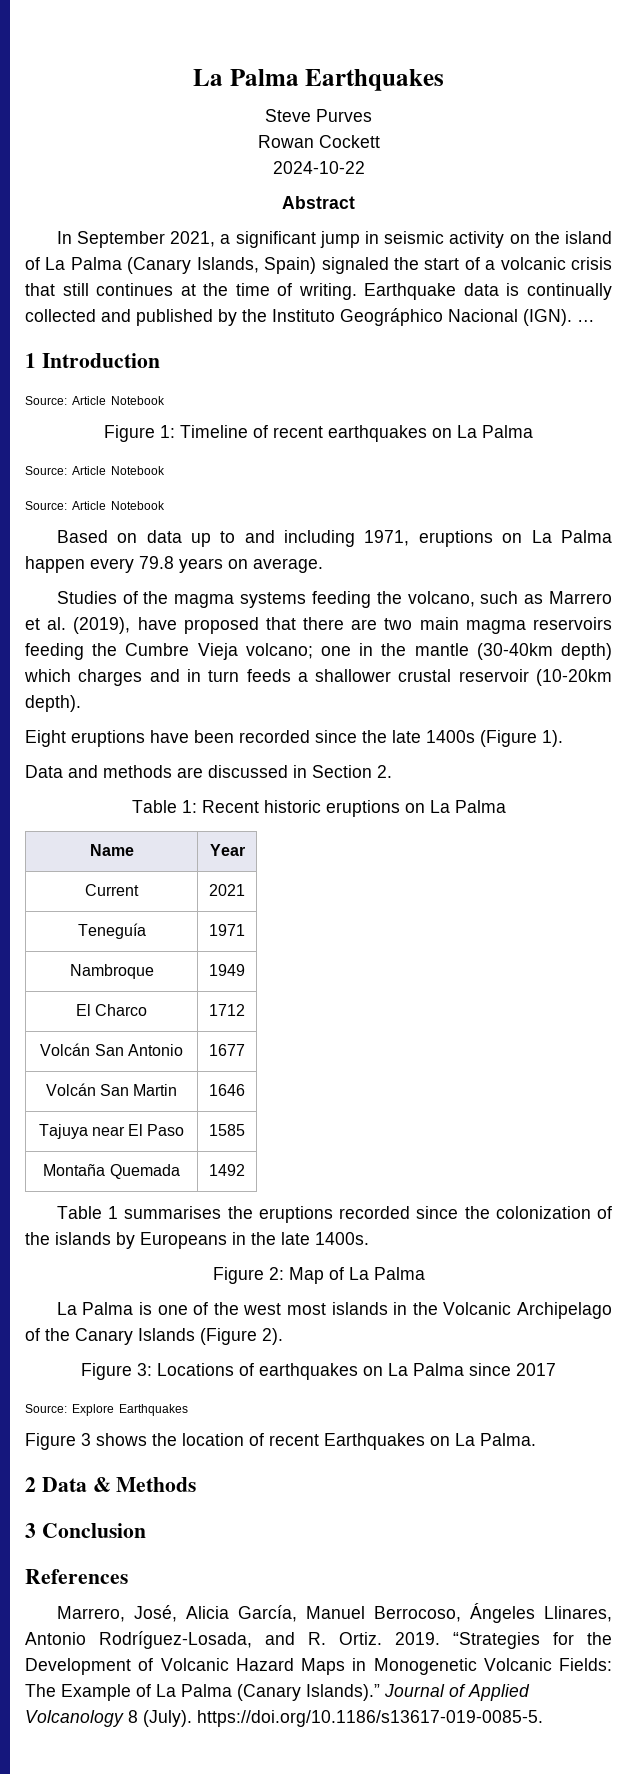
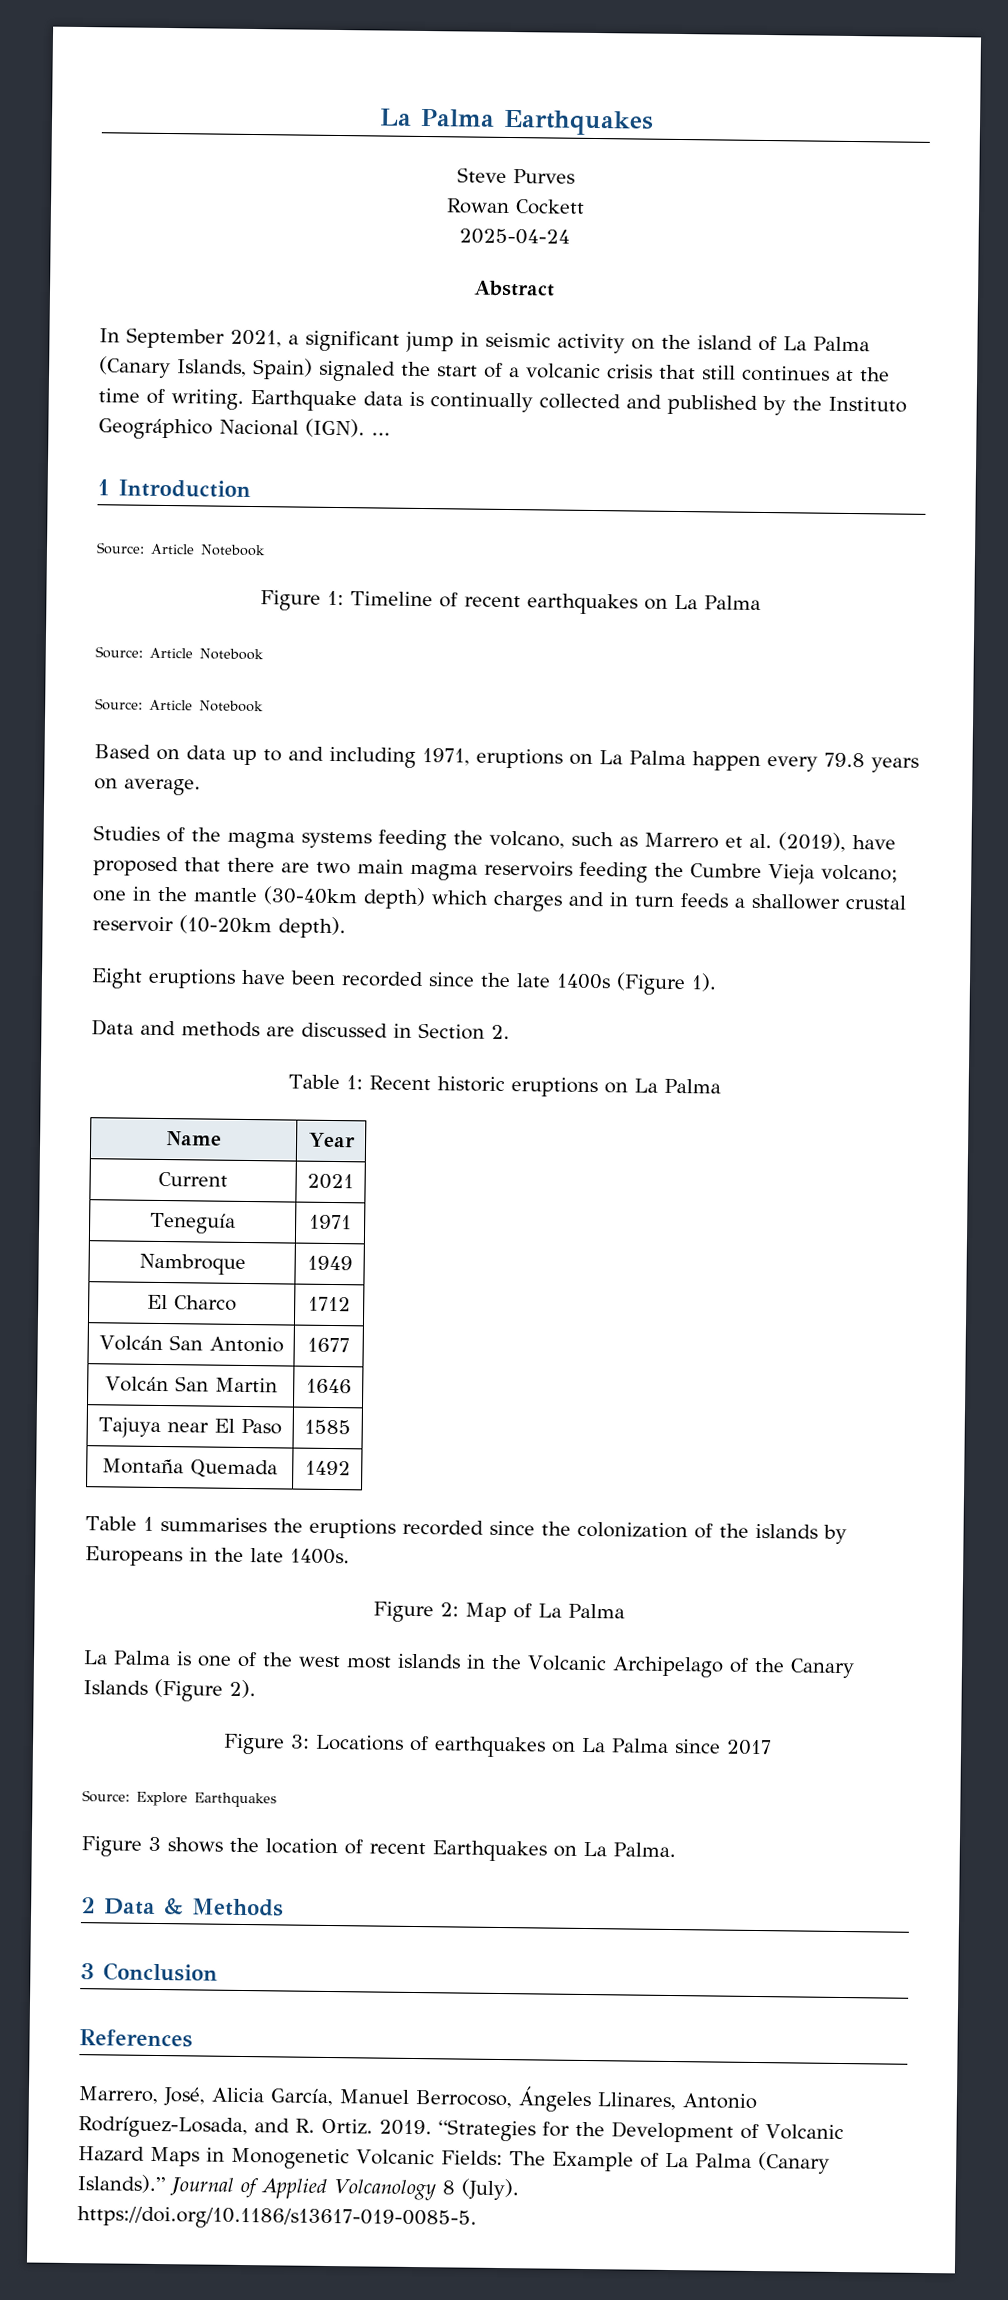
[272,161,365,174] 2024-10-22 -> [459,228,570,245] 2025-04-24

